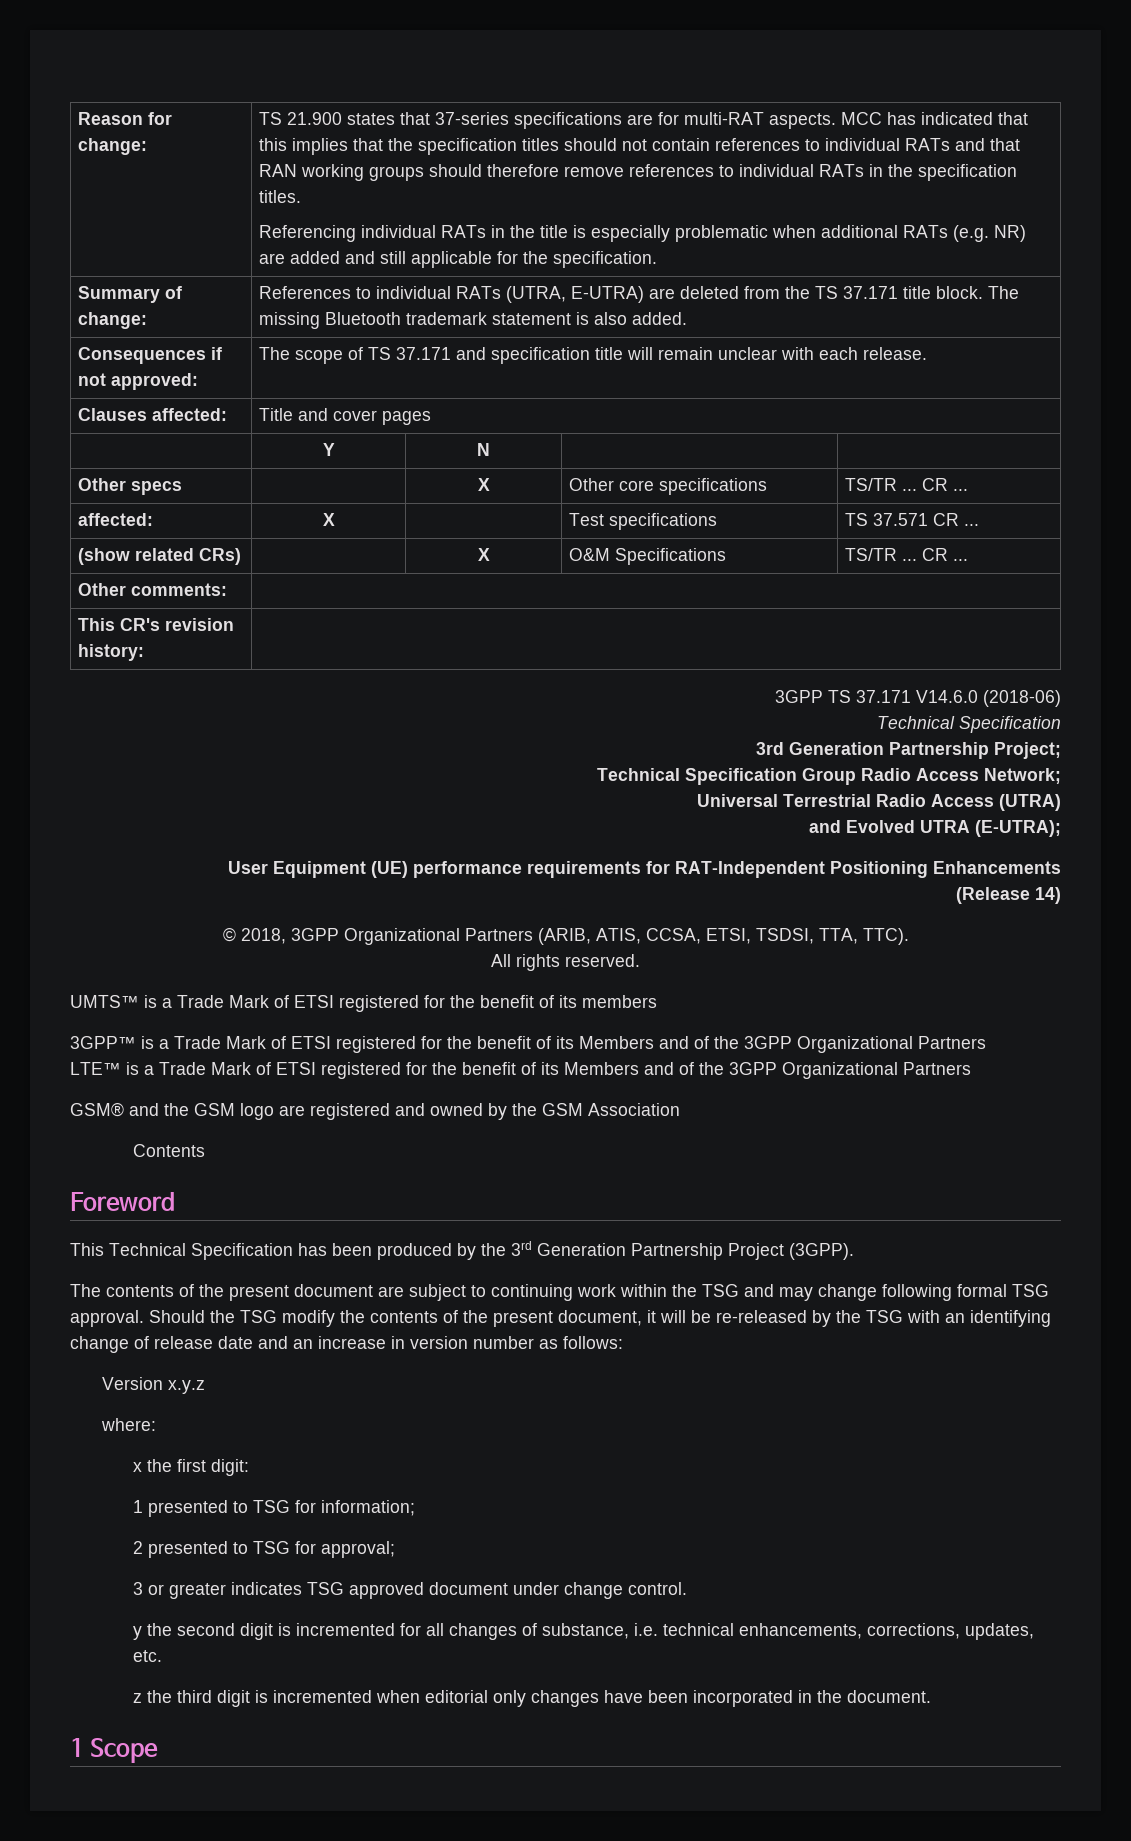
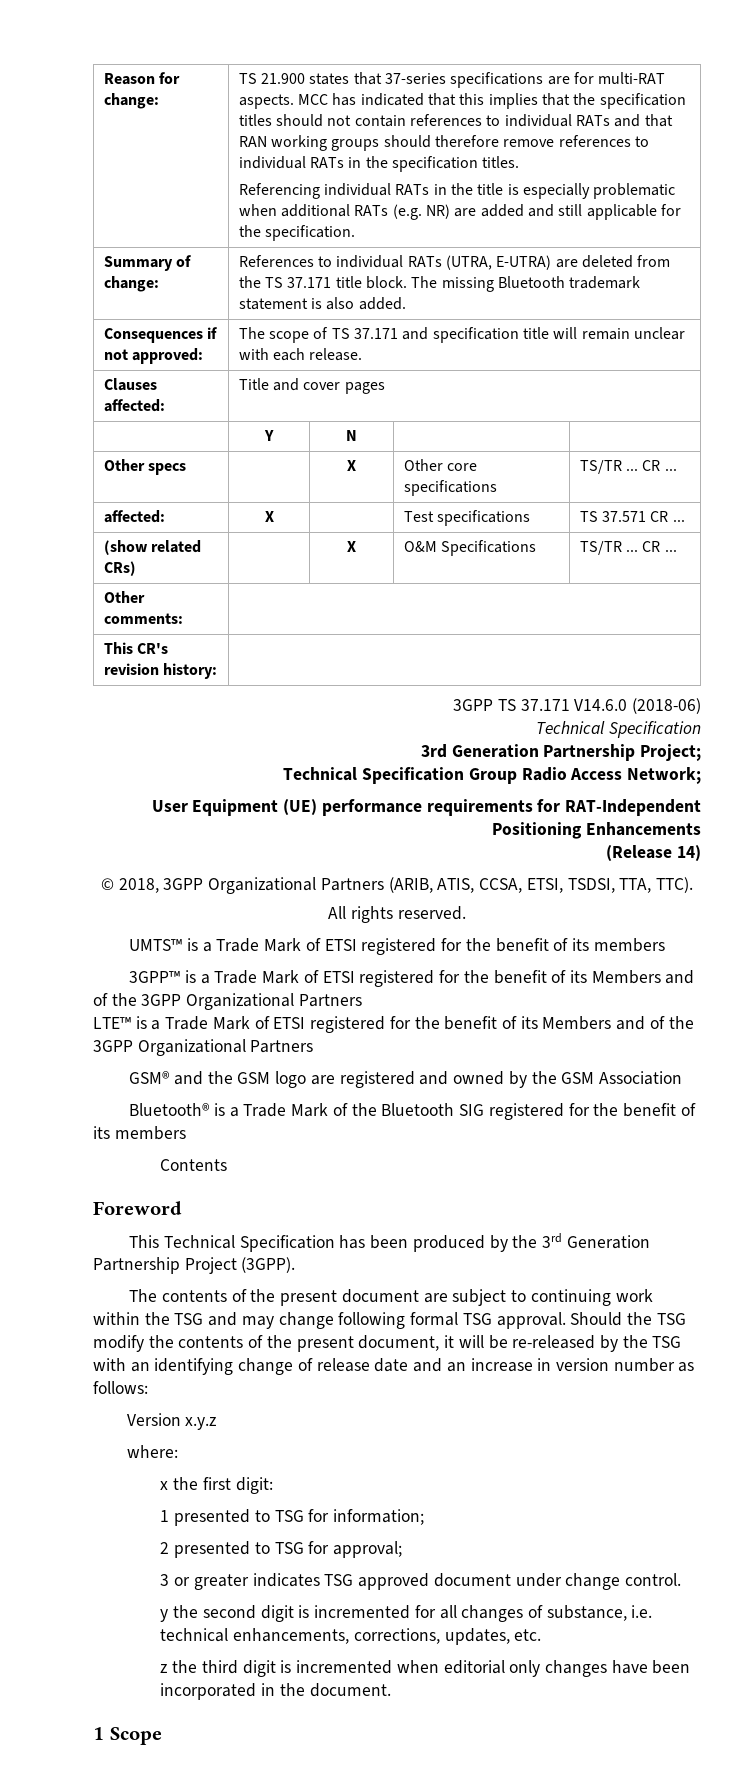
[697,794,1061,811] [809,820,1061,837] // Universal Terrestrial Radio Access (UTRA) // and Evolved UTRA (E-UTRA); -> (702, 775) none
(680, 1109) none -> [129,1103,696,1120] [93,1126,186,1140] // Bluetooth® is a Trade Mark of the Bluetooth SIG registered for the benefit of its members

